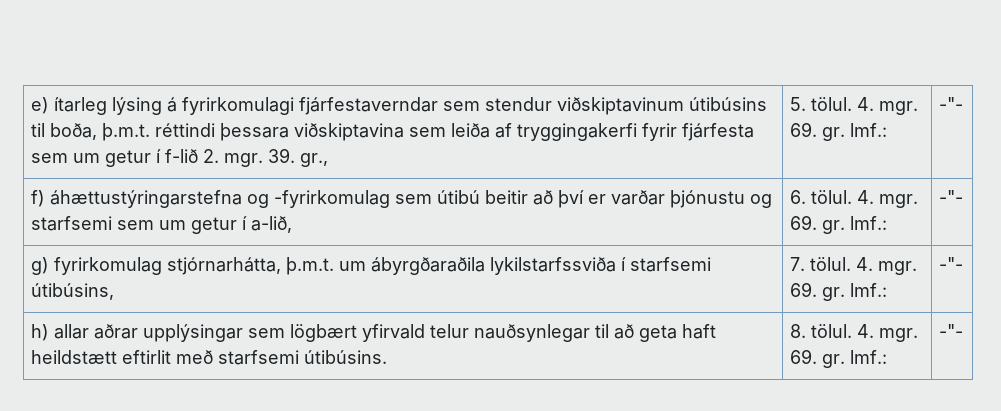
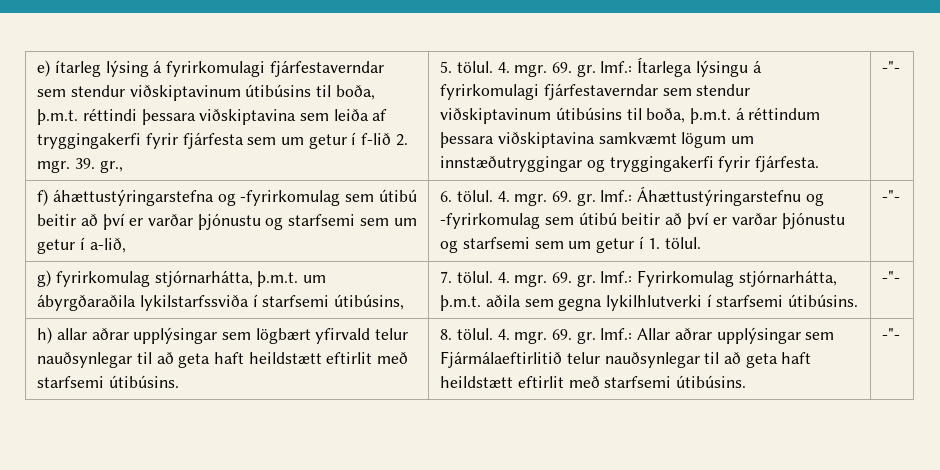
(888, 130) none -> [637,57,762,77] [440,83,751,100] [440,107,821,124] [440,132,754,148] [440,155,819,172] Ítarlega lýsingu á fyrirkomulagi fjárfestaverndar sem stendur viðskiptavinum útibúsins til boða, þ.m.t. á réttindum þessara viðskiptavina samkvæmt lögum um innstæðutryggingar og tryggingakerfi fyrir fjárfesta.
(888, 223) none -> [637,186,824,206] [440,212,845,229] [440,236,702,253] Áhættustýringarstefnu og -fyrirkomulag sem útibú beitir að því er varðar þjónustu og starfsemi sem um getur í 1. tölul.
(888, 290) none -> [637,270,837,287] [440,294,859,311] Fyrirkomulag stjórnarhátta, þ.m.t. aðila sem gegna lykilhlutverki í starfsemi útibúsins.
(888, 357) none -> [637,327,835,344] [440,351,812,368] [440,375,746,388] Allar aðrar upplýsingar sem Fjármálaeftirlitið telur nauðsynlegar til að geta haft heildstætt eftirlit með starfsemi útibúsins.

